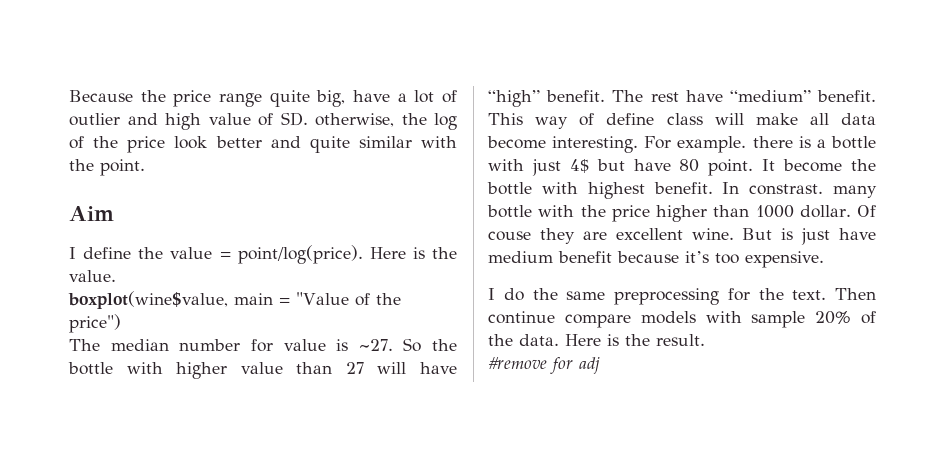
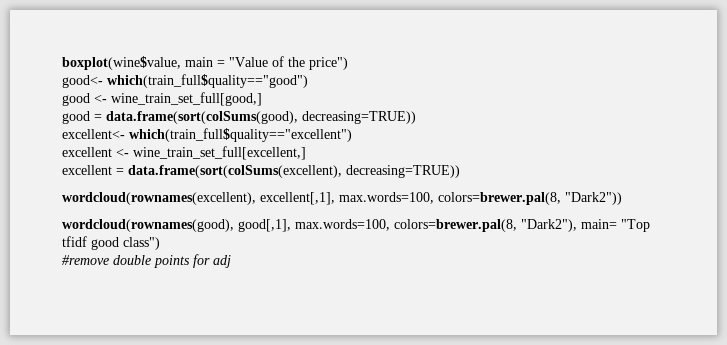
[69,90,458,107] [69,112,457,130] [69,136,457,153] [69,159,145,176] [69,206,114,221] [69,245,457,264] [69,270,116,282] Because the price range quite big, have a lot of outlier and high value of SD. otherwise, the log of the price look better and quite similar with the point. // Aim // I define the value = point/log(price). Here is the value. // -> (62, 63) none
[69,338,457,352] [68,362,457,379] [488,90,876,107] [488,113,876,129] [487,136,877,153] [488,159,876,176] [487,182,877,199] [487,205,876,222] [488,228,876,245] [488,251,824,268] [488,288,876,305] [488,311,876,328] [488,334,705,346] The median number for value is ~27. So the bottle with higher value than 27 will have “high” benefit. The rest have “medium” benefit. This way of define class will make all data become interesting. For example. there is a bottle with just 4$ but have 80 point. It become the bottle with highest benefit. In constrast. many bottle with the price higher than 1000 dollar. Of couse they are excellent wine. But is just have medium benefit because it’s too expensive. // I do the same preprocessing for the text. Then continue compare models with sample 20% of the data. Here is the result. -> [62,74,308,88] [62,92,262,106] [62,111,416,124] [62,128,352,142] [62,146,306,160] [62,165,460,178] [62,192,622,205] [62,219,650,232] [62,236,160,250] good<- which(train_full$quality=="good") // good <- wine_train_set_full[good,] // good = data.frame(sort(colSums(good), decreasing=TRUE)) // excellent<- which(train_full$quality=="excellent") // excellent <- wine_train_set_full[excellent,] // excellent = data.frame(sort(colSums(excellent), decreasing=TRUE)) // wordcloud(rownames(excellent), excellent[,1], max.words=100, colors=brewer.pal(8, "Dark2")) // wordcloud(rownames(good), good[,1], max.words=100, colors=brewer.pal(8, "Dark2"), main= "Top tfidf good class")
(547, 363) none -> [113,255,190,268] double points

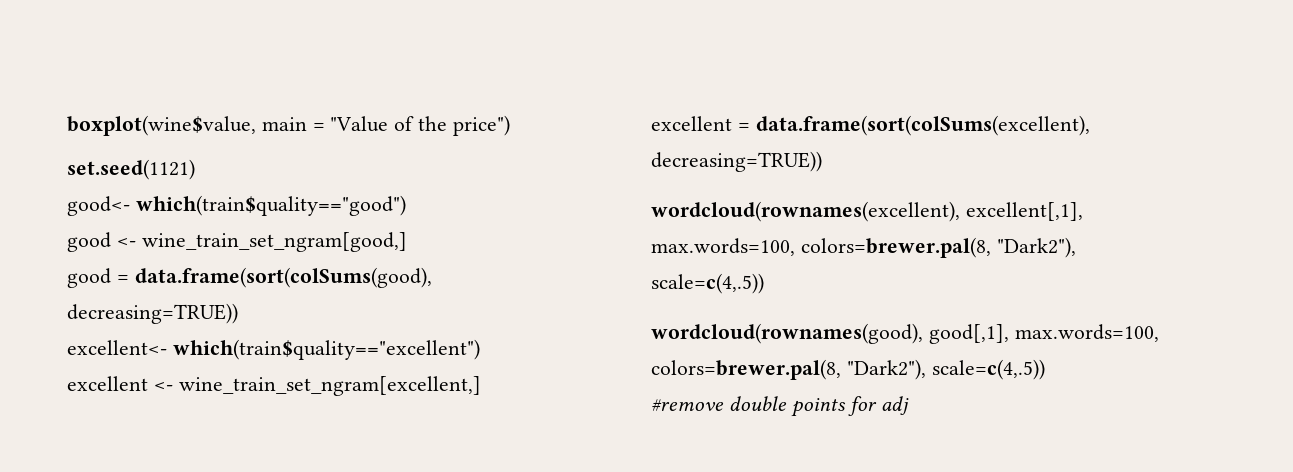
(348, 63) none -> [67,159,195,180] // set.seed(1121)
[107,74,308,88] which(train_full$quality=="good") -> [135,195,406,216] which(train$quality=="good")
[111,92,262,106] wine_train_set_full[good,] -> [141,232,407,252] wine_train_set_ngram[good,]
[129,128,352,142] which(train_full$quality=="excellent") -> [172,339,480,360] which(train$quality=="excellent")
[133,146,306,160] wine_train_set_full[excellent,] -> [178,376,481,396] wine_train_set_ngram[excellent,]
[565,192,622,205] "Dark2")) -> [996,237,1076,258] [651,273,764,294] "Dark2"), scale=c(4,.5))
[581,219,650,232] [62,236,160,250] main= "Top tfidf good class") -> [931,359,1045,380] scale=c(4,.5))

